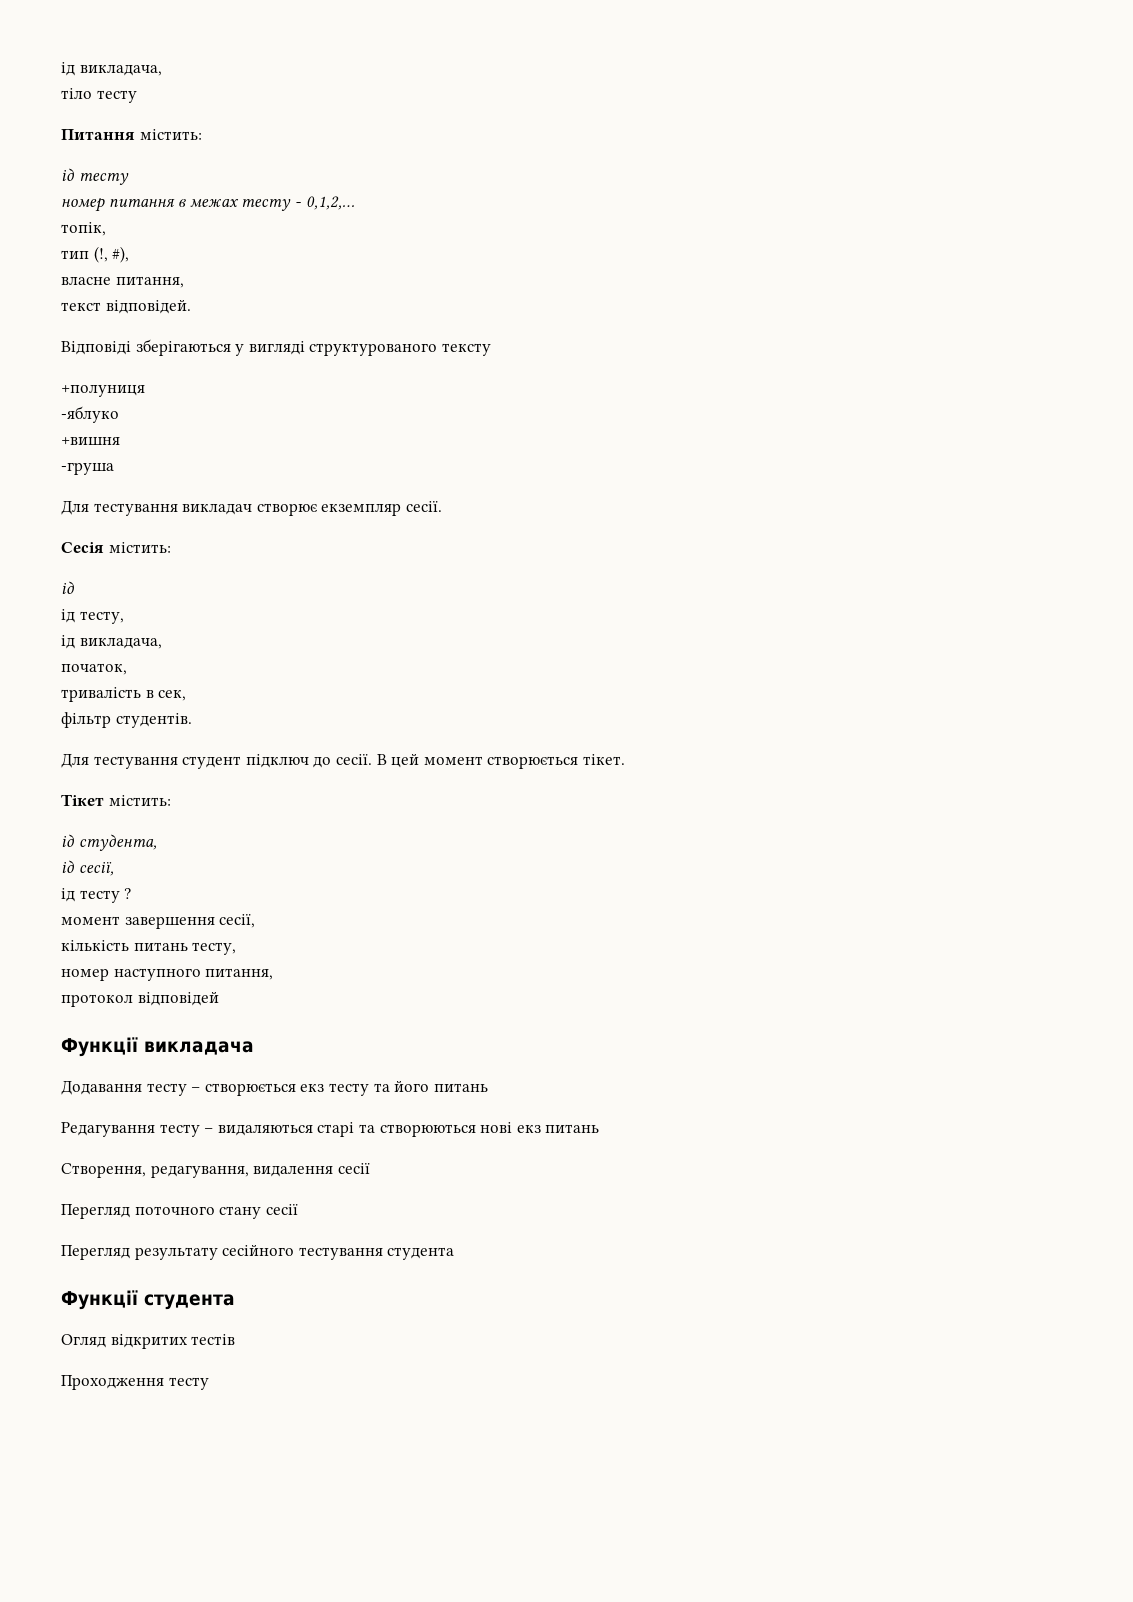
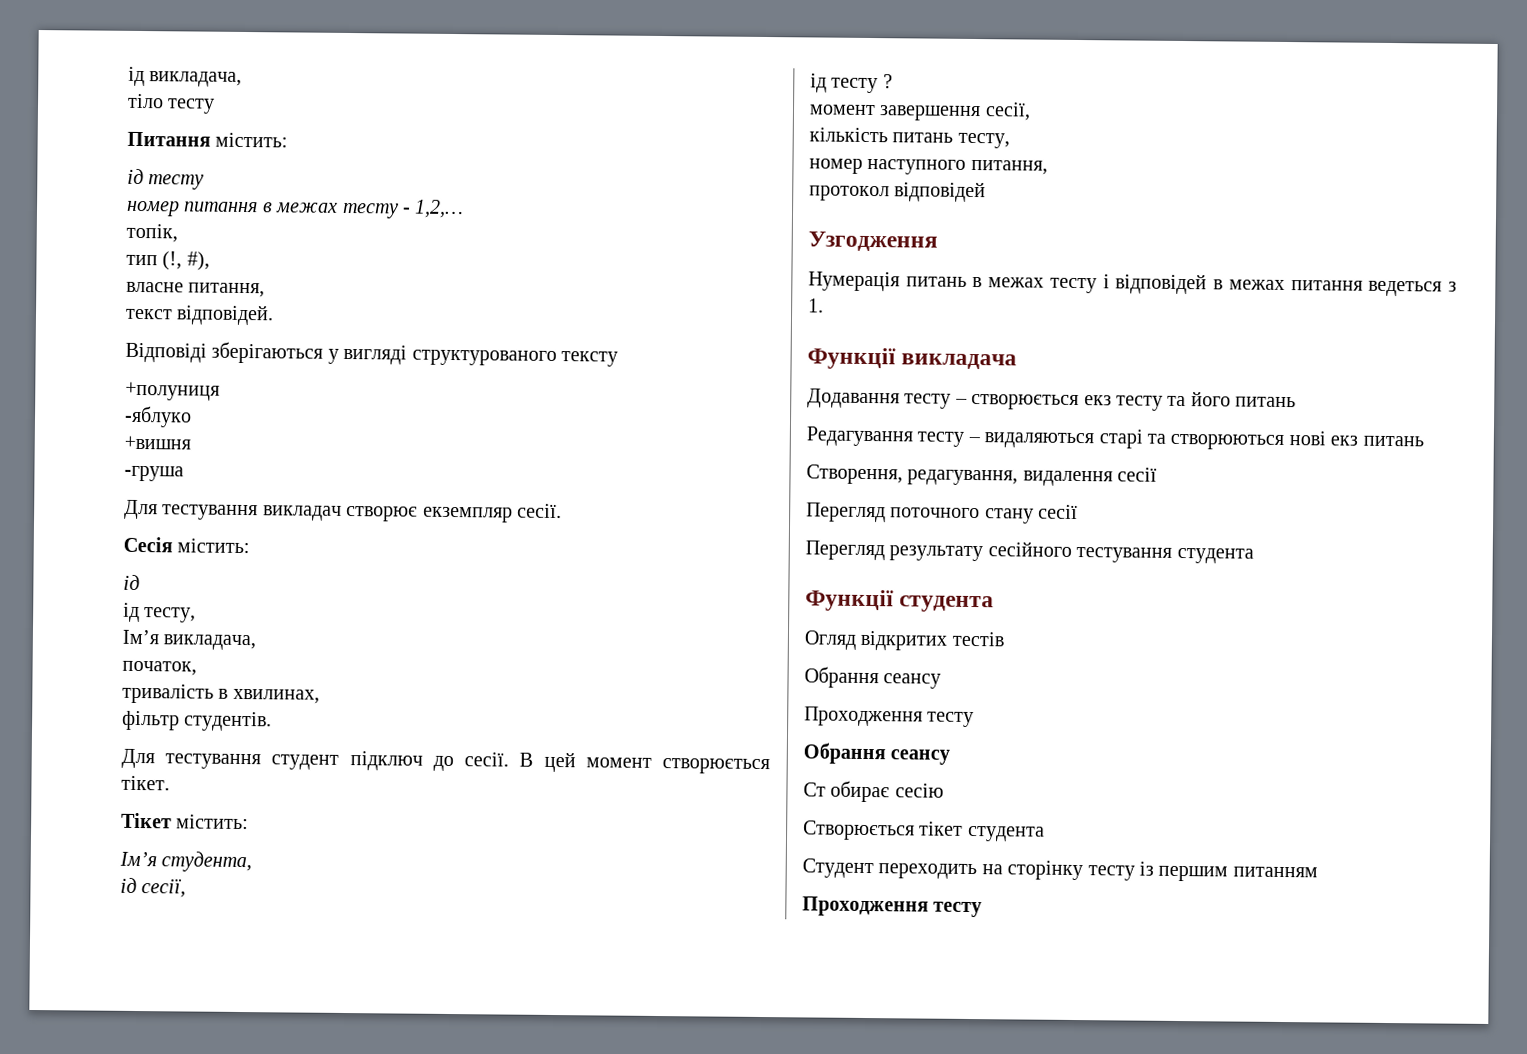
[305,196,355,210] 0,1,2,… -> [414,199,465,219] 1,2,…
[61,635,75,649] ід -> [122,629,159,645] Ім’я
[158,690,187,701] сек, -> [232,688,320,704] хвилинах,
[61,834,74,847] ід -> [119,851,157,867] Ім’я
(219, 998) none -> [808,231,938,252] [808,271,1457,297] [808,298,824,313] // Узгодження // Нумерація питань в межах тесту і відповідей в межах питання ведеться з 1.
[61,1375,209,1390] // Проходження тесту -> [804,666,942,689] [804,706,975,728] [803,742,951,765] [803,780,944,803] [803,820,1045,842] [802,858,1318,882] [802,896,983,918] // Обрання сеансу // Проходження тесту // Обрання сеансу // Ст обирає сесію // Створюється тікет студента // Студент переходить на сторінку тесту із першим питанням // Проходження тесту

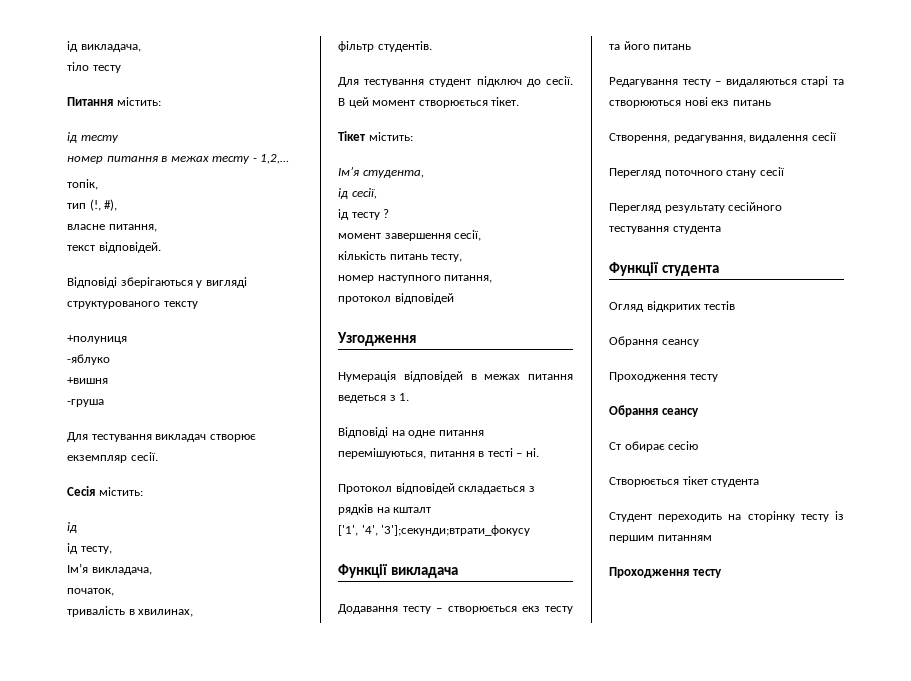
[905,274,1110,294] питань в межах тесту і -> (396, 376) none
(824, 305) none -> [338,427,484,438] [338,448,539,459] [338,483,535,494] [338,504,432,515] [338,525,531,536] // Відповіді на одне питання перемішуються, питання в тесті – ні. // Протокол відповідей складається з рядків на кшталт // ['1', '4', '3'];секунди;втрати_фокусу

